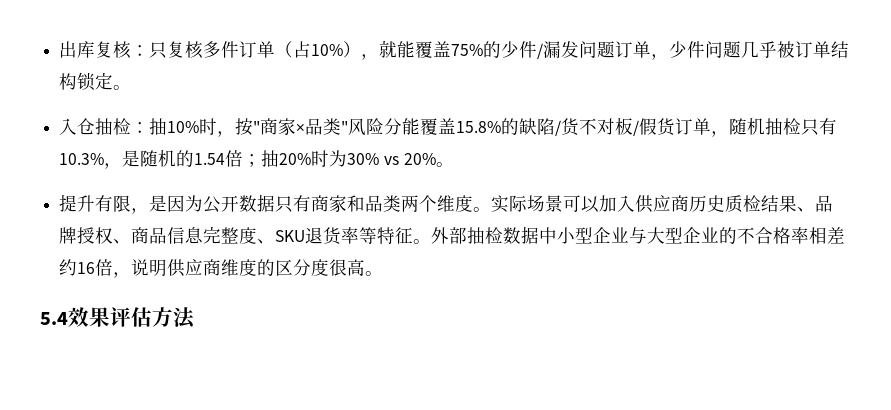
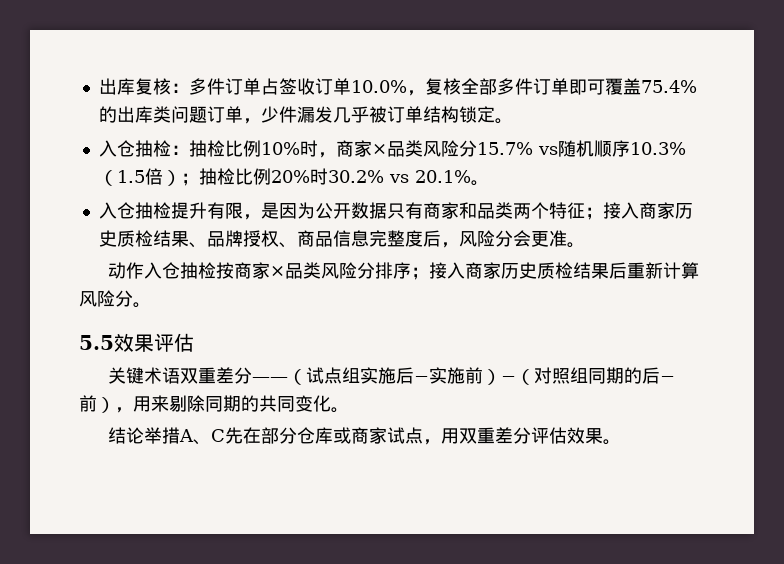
[149,40,580,60] 只复核多件订单（占10%），就能覆盖75%的少件/漏发 -> [188,78,697,96] [98,106,171,123] 多件订单占签收订单10.0%，复核全部多件订单即可覆盖75.4%的出库类
[705,41,742,58] 问题 -> [296,106,333,123] 漏发
(168, 126) none -> [206,140,261,157] 检比例
[235,117,838,137] [59,149,454,169] 按"商家×品类"风险分能覆盖15.8%的缺陷/货不对板/假货订单，随机抽检只有10.3%，是随机的1.54倍；抽20%时为30% vs 20%。 // -> [335,140,686,157] [98,168,489,186] [98,202,171,219] 商家×品类风险分15.7% vs随机顺序10.3%（1.5倍）；抽检比例20%时30.2% vs 20.1%。 // 入仓抽检
[437,195,690,213] 维度。实际场景可以加入供应商 -> [548,202,675,220] 特征；接入商家
[257,226,846,245] [59,259,384,278] [40,312,68,325] 、SKU退货率等特征。外部抽检数据中小型企业与大型企业的不合格率相差约16倍，说明供应商维度的区分度很高。 // 5.4 -> [422,230,585,248] [108,262,700,280] [79,290,151,308] [79,335,114,350] 后，风险分会更准。 // 动作入仓抽检按商家×品类风险分排序；接入商家历史质检结果后重新计算风险分。 // 5.5
[152,307,196,329] 方法 -> [108,367,676,385] [79,395,349,413] [108,427,622,445] // 关键术语双重差分——（试点组实施后−实施前）−（对照组同期的后−前），用来剔除同期的共同变化。 // 结论举措A、C先在部分仓库或商家试点，用双重差分评估效果。

